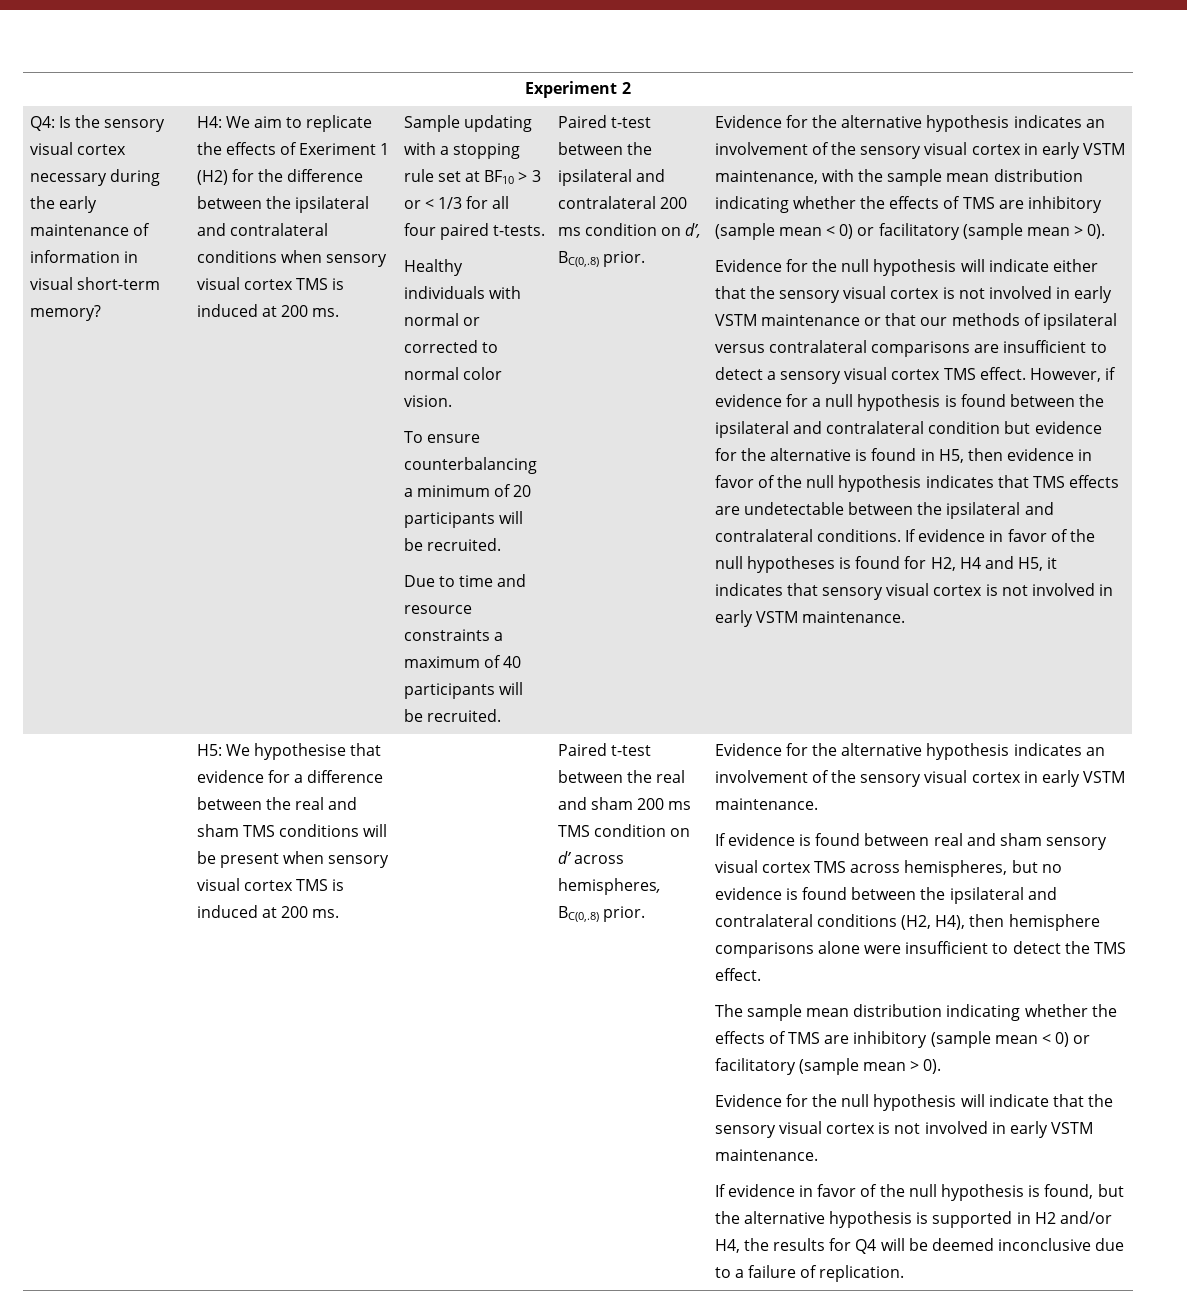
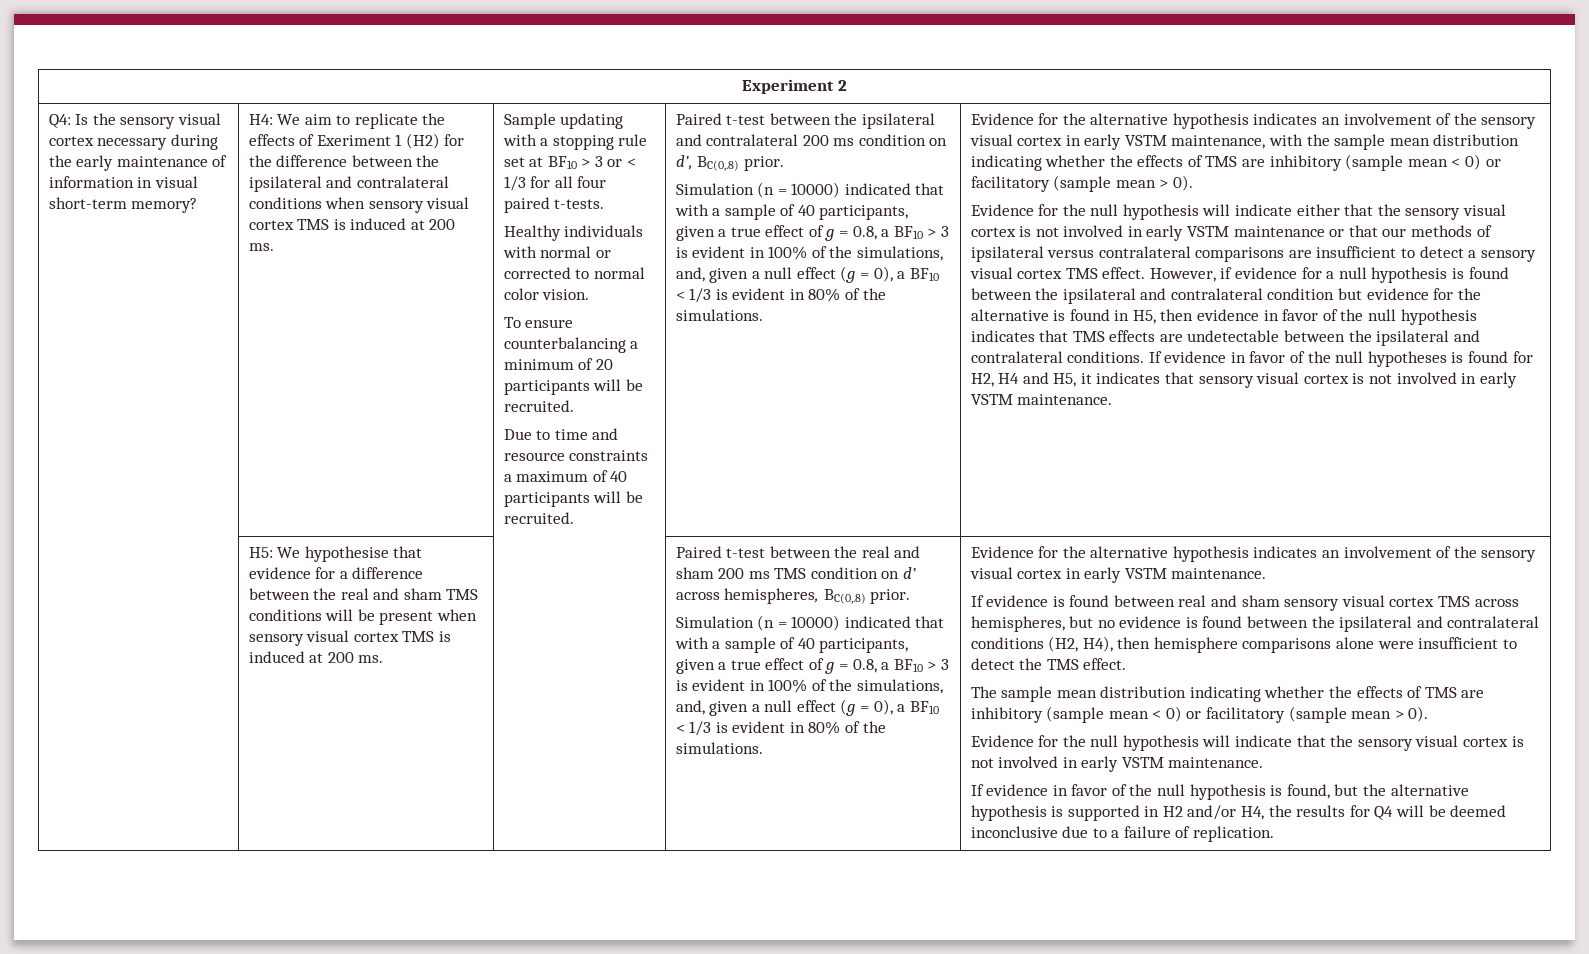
(645, 259) none -> [675,182,945,198] [674,204,909,220] [675,225,949,241] [675,246,944,261] [675,266,939,283] [675,288,886,303] [675,309,763,321] // Simulation (n = 10000) indicated that with a sample of 40 participants, given a true effect of g = 0.8, a BF10 > 3 is evident in 100% of the simulations, and, given a null effect (g = 0), a BF10 < 1/3 is evident in 80% of the simulations.
(645, 914) none -> [675,615,945,631] [674,637,909,653] [675,658,949,674] [675,679,944,694] [675,699,939,716] [675,721,886,736] [675,742,763,754] // Simulation (n = 10000) indicated that with a sample of 40 participants, given a true effect of g = 0.8, a BF10 > 3 is evident in 100% of the simulations, and, given a null effect (g = 0), a BF10 < 1/3 is evident in 80% of the simulations.

